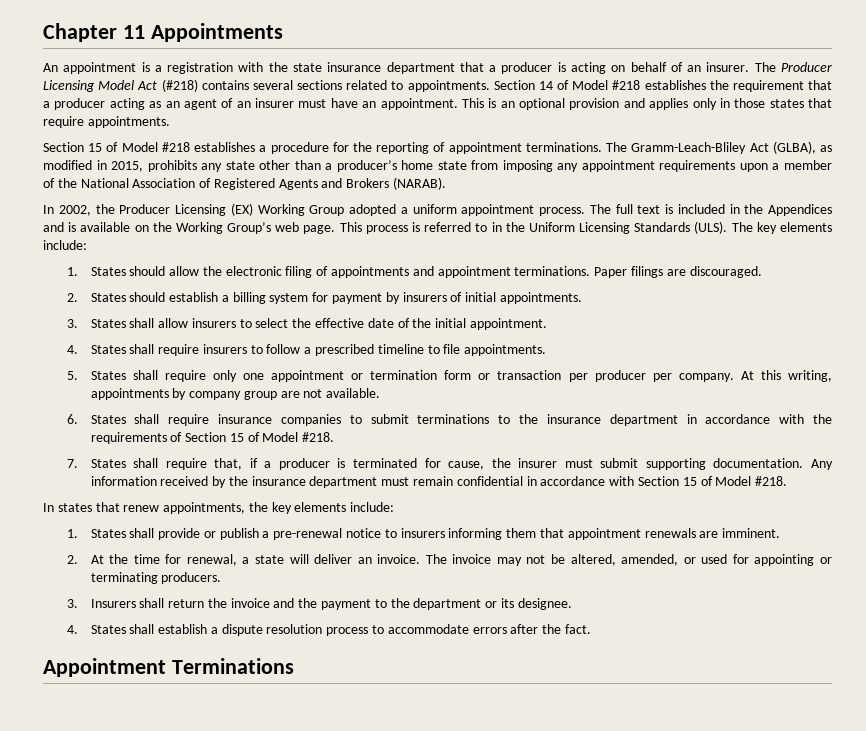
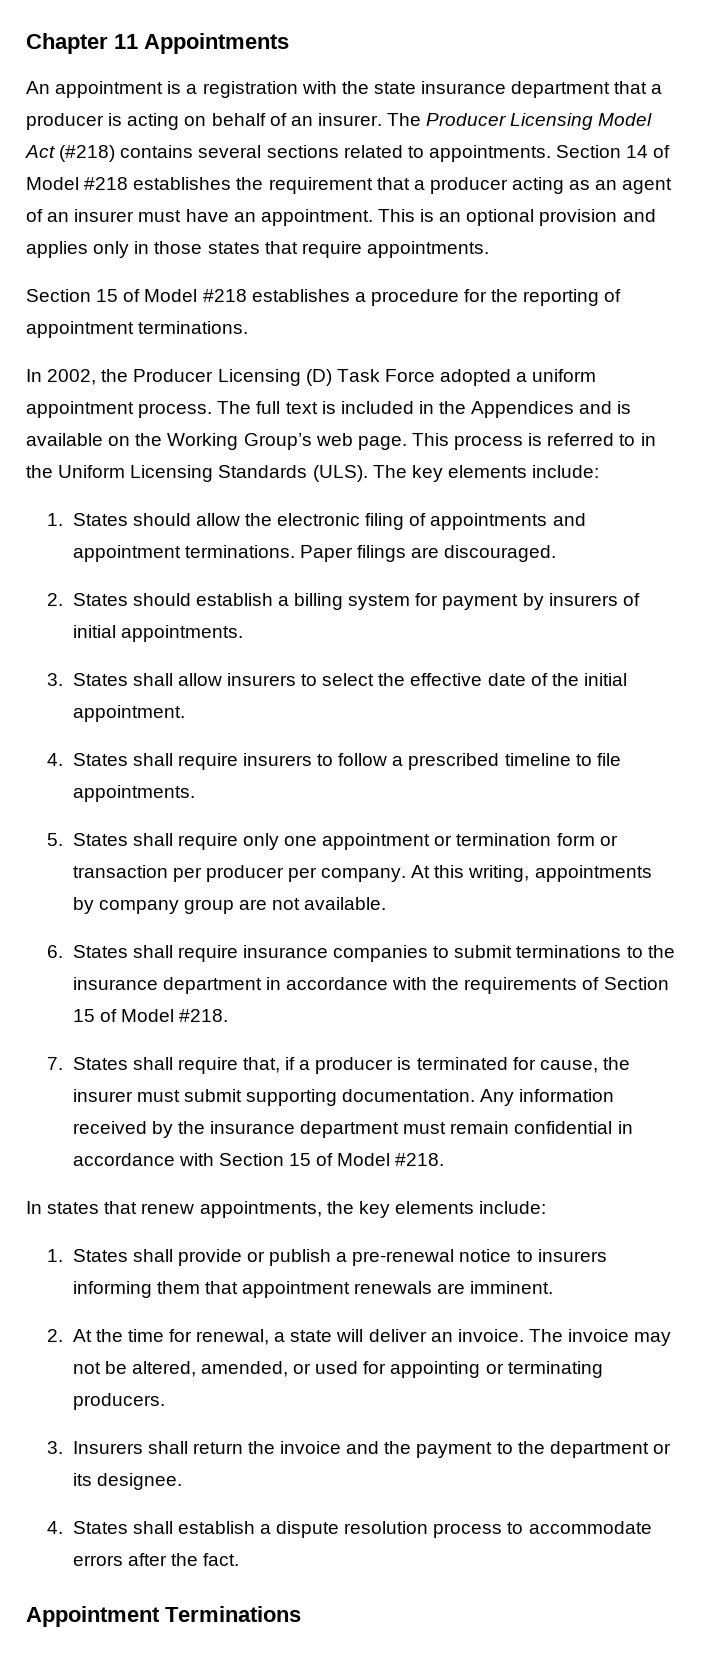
[606,141,832,154] [43,160,832,172] [43,177,447,190] The Gramm-Leach-Bliley Act (GLBA), as modified in 2015, prohibits any state other than a producer’s home state from imposing any appointment requirements upon a member of the National Association of Registered Agents and Brokers (NARAB). -> (249, 327) none
[230,203,345,216] (EX) Working Group -> [305,369,435,386] (D) Task Force

